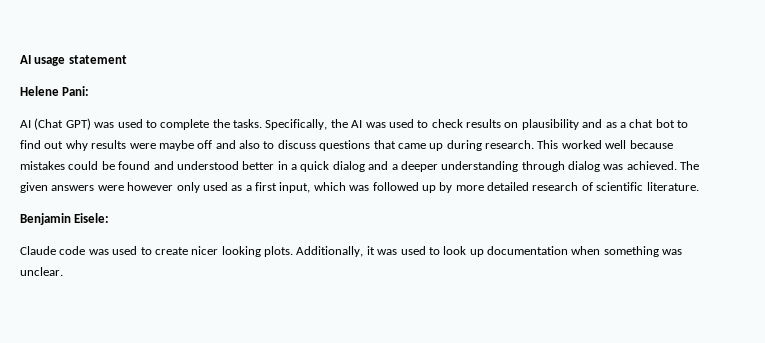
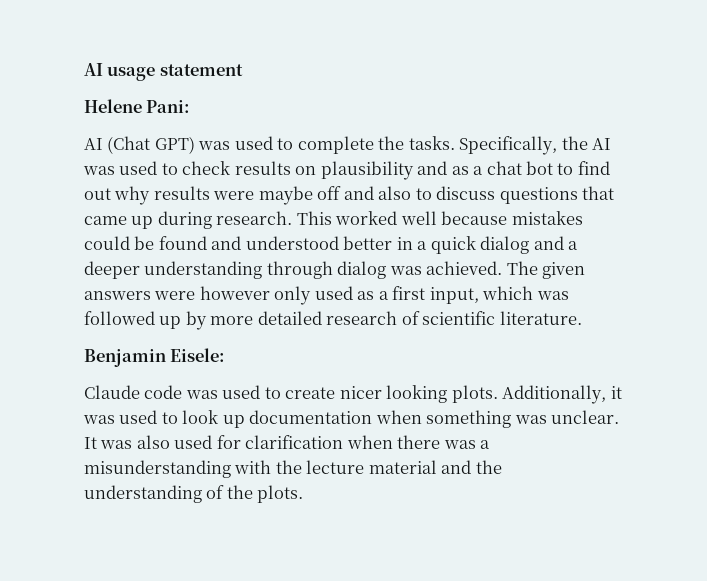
(63, 271) none -> [84,435,491,449] [84,460,502,478] [84,485,304,503] It was also used for clarification when there was a misunderstanding with the lecture material and the understanding of the plots.

